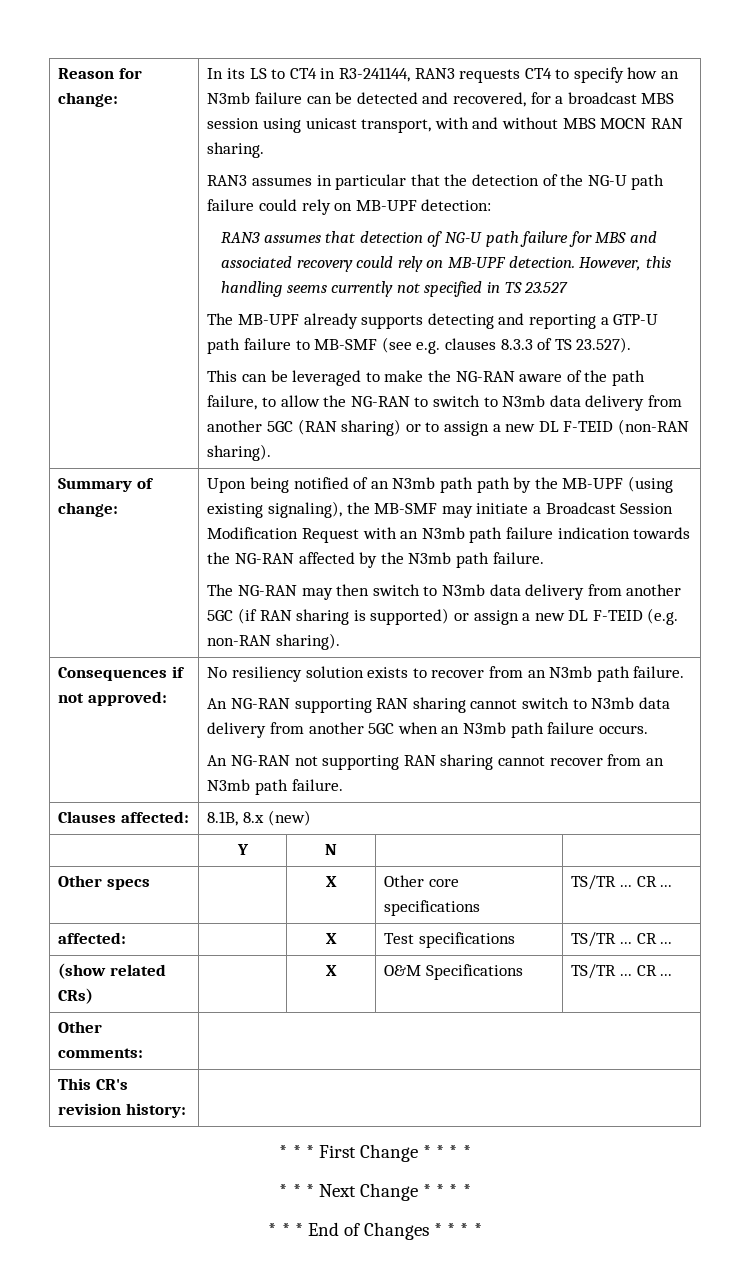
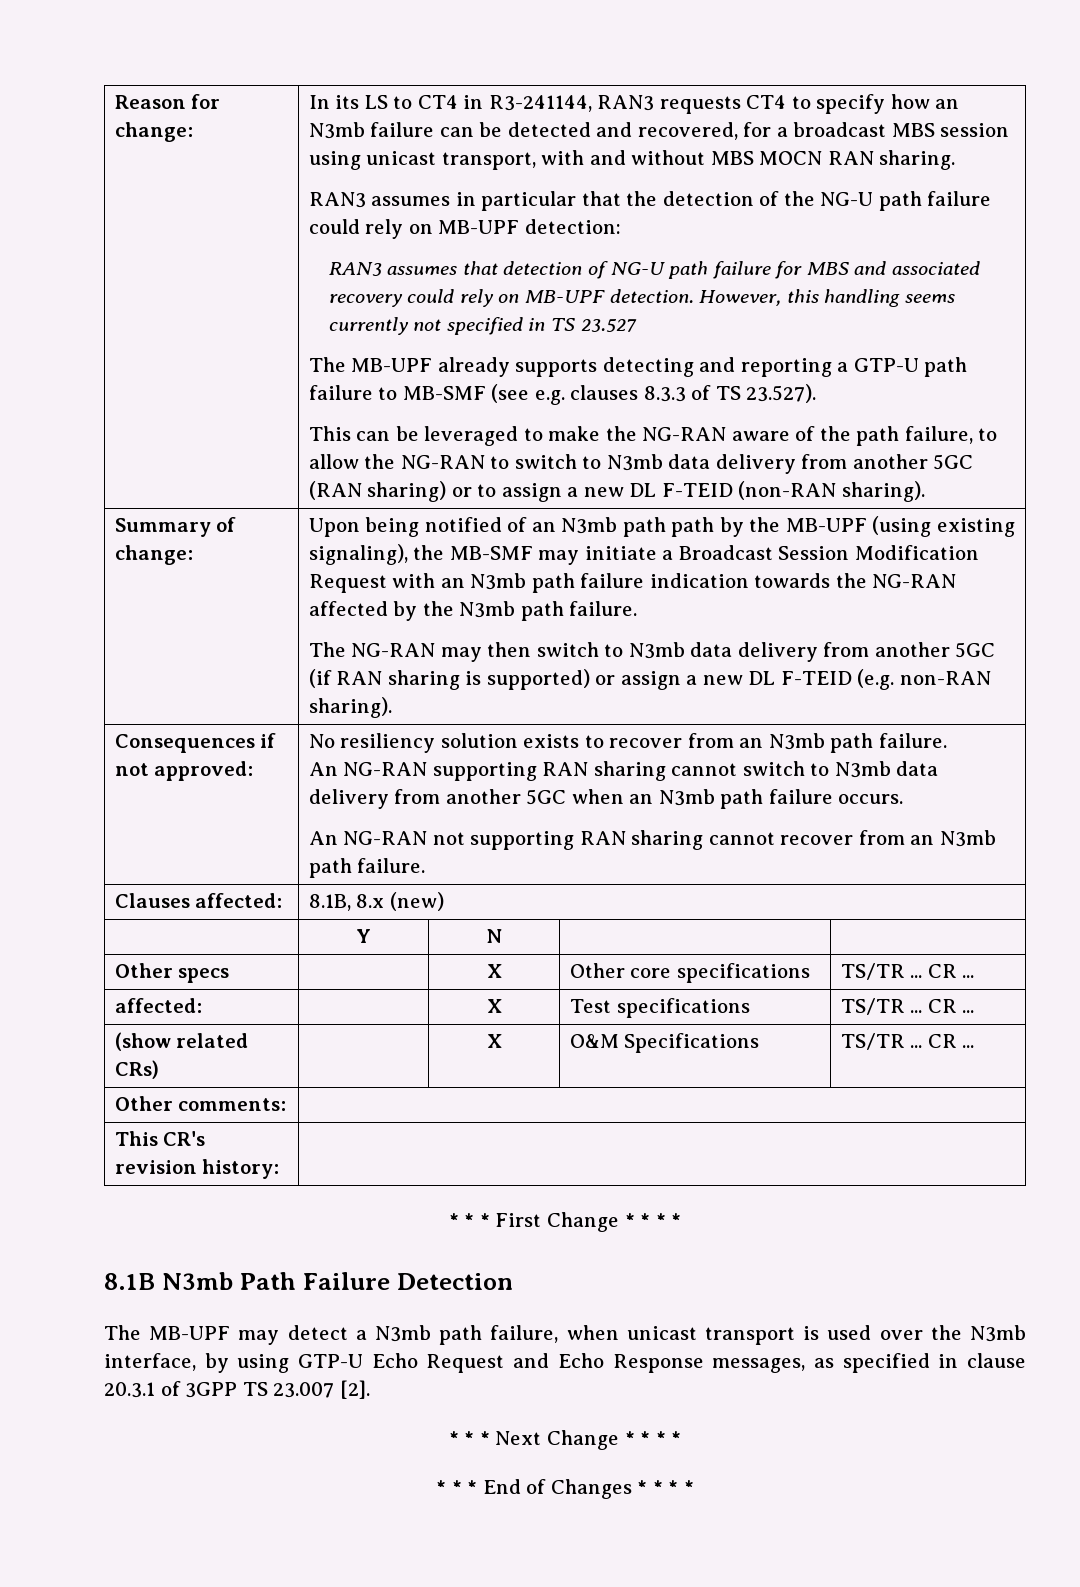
(471, 1151) none -> [104,1272,513,1290] [104,1325,1027,1345] [104,1353,1026,1373] [104,1380,370,1399] // 8.1B N3mb Path Failure Detection // The MB-UPF may detect a N3mb path failure, when unicast transport is used over the N3mb interface, by using GTP-U Echo Request and Echo Response messages, as specified in clause 20.3.1 of 3GPP TS 23.007 [2].

